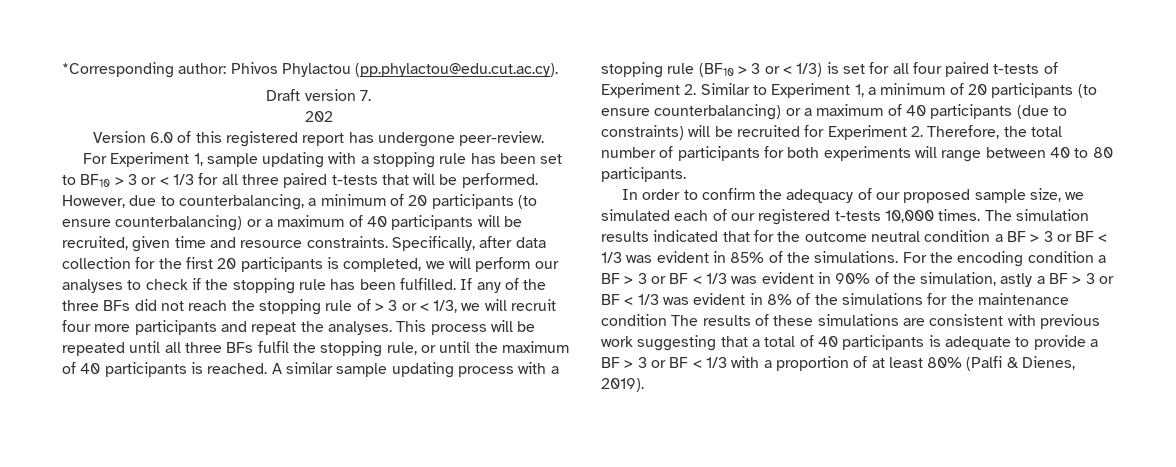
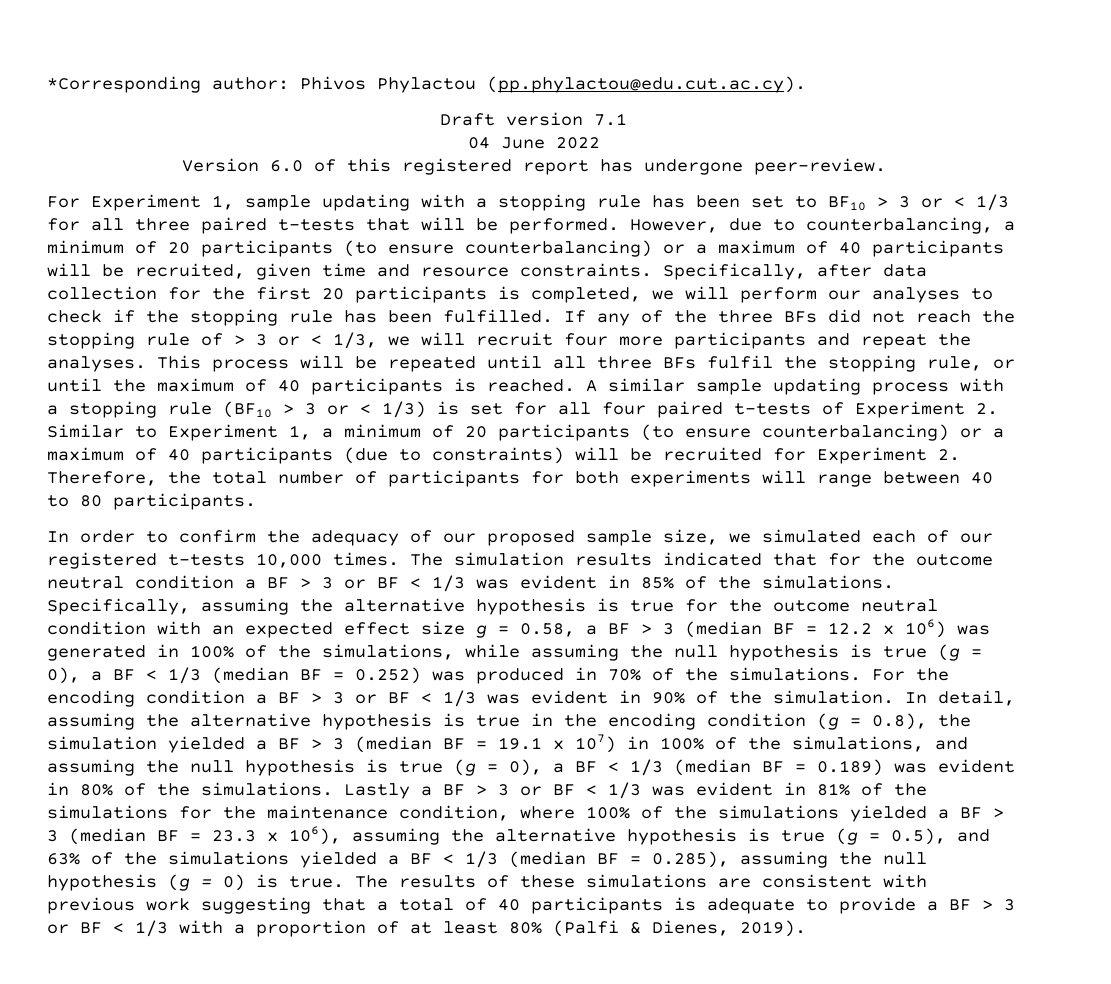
[359,90,371,101] [304,111,333,122] 7. // 202 -> [594,113,627,126] [467,137,600,149] 7.1 // 04 June 2022
(899, 257) none -> [47,598,938,615] [47,619,990,638] [47,644,982,661] [47,667,861,684] Specifically, assuming the alternative hypothesis is true for the outcome neutral condition with an expected effect size g = 0.58, a BF > 3 (median BF = 12.2 x 106) was generated in 100% of the simulations, while assuming the null hypothesis is true (g = 0), a BF < 1/3 (median BF = 0.252) was produced in 70% of the simulations.
[920,272,1033,287] simulation, astly -> [773,690,1015,706] [47,713,971,730] [47,734,968,753] [47,759,1015,776] [47,782,410,799] simulation. In detail, assuming the alternative hypothesis is true in the encoding condition (g = 0.8), the simulation yielded a BF > 3 (median BF = 19.1 x 107) in 100% of the simulations, and assuming the null hypothesis is true (g = 0), a BF < 1/3 (median BF = 0.189) was evident in 80% of the simulations. Lastly
[766,294,792,305] 8% -> [817,783,850,796] 81%
[601,314,667,326] condition -> [399,805,1004,822] [47,826,990,845] [47,851,927,868] [47,874,344,891] condition, where 100% of the simulations yielded a BF > 3 (median BF = 23.3 x 106), assuming the alternative hypothesis is true (g = 0.5), and 63% of the simulations yielded a BF < 1/3 (median BF = 0.285), assuming the null hypothesis (g = 0) is true.

